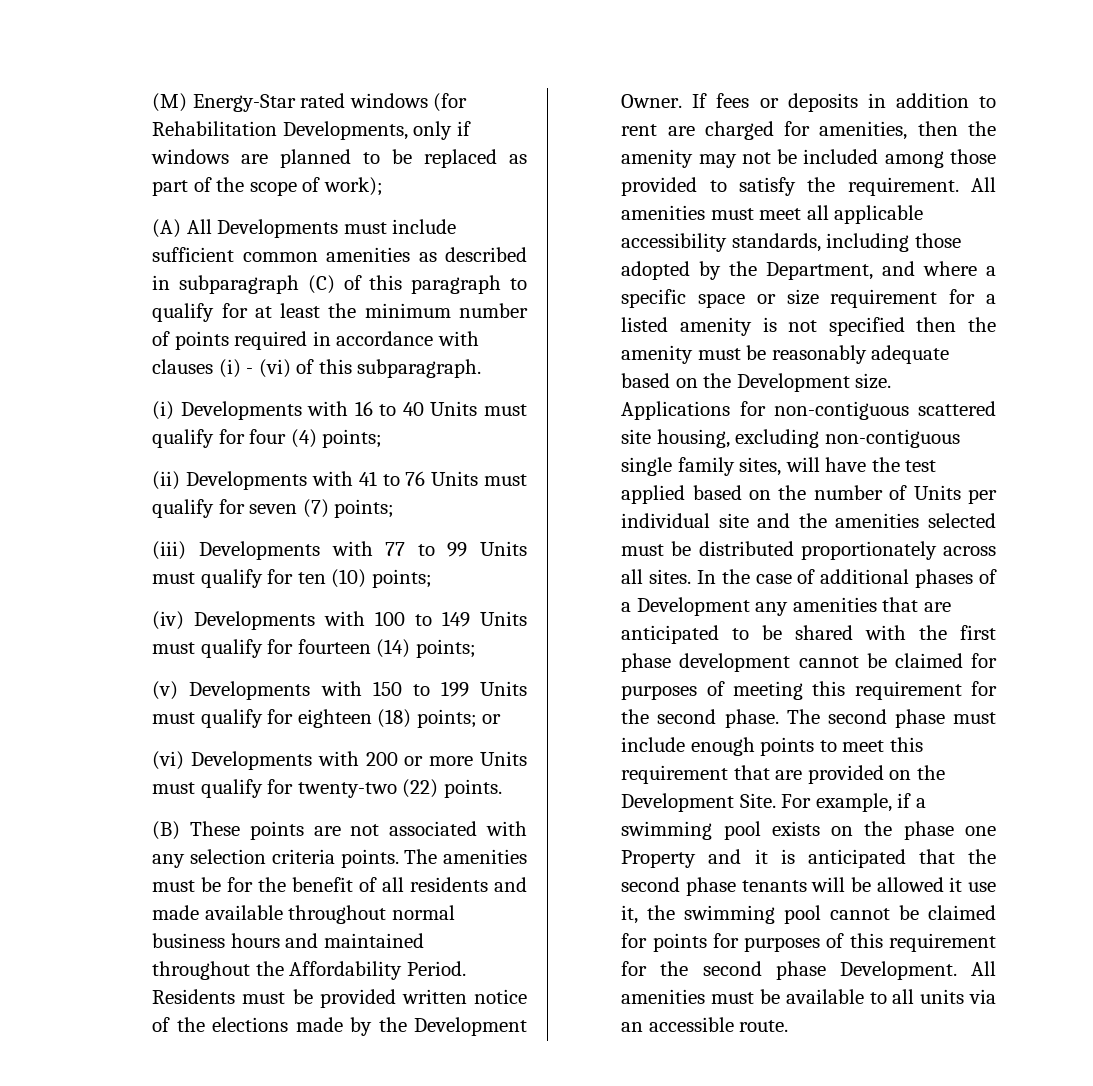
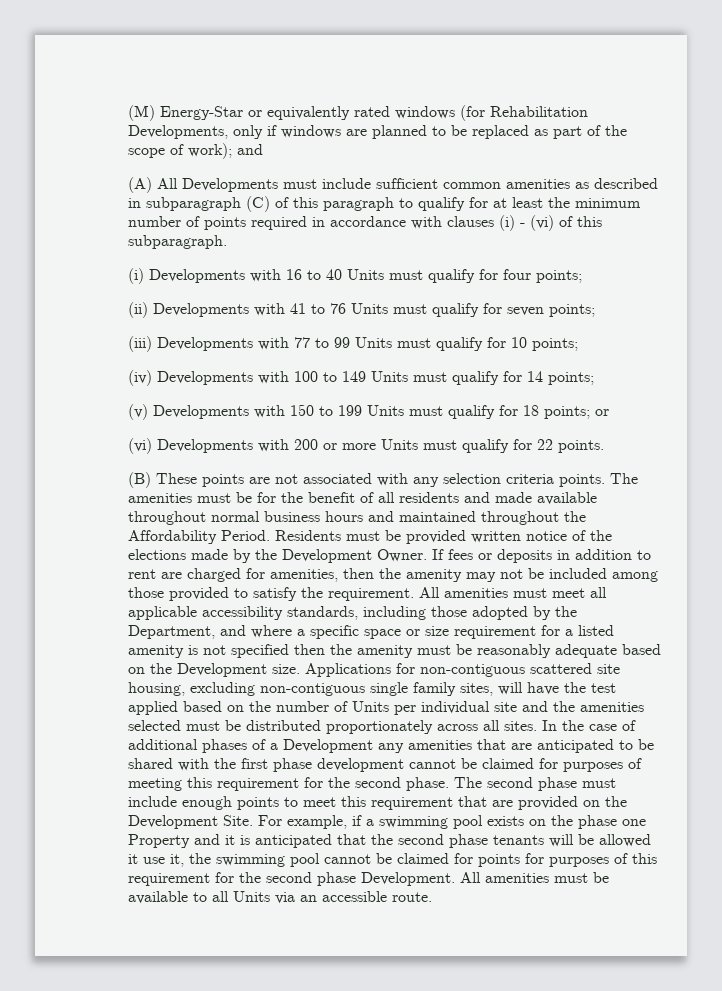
(296, 103) none -> [248,106,351,120] or equivalently
(383, 186) none -> [237,144,264,155] and
[290,429,317,448] (4) -> (532, 274) none
[302,499,329,518] (7) -> (545, 311) none
[297,569,367,588] ten (10) -> [511,337,528,348] 10
[297,639,411,658] fourteen (14) -> [527,371,544,382] 14
[297,709,412,728] eighteen (18) -> [523,405,540,416] 18
[297,779,439,798] twenty-two (22) -> [537,439,554,450] 22
[920,989,965,1004] units -> [233,891,271,902] Units

